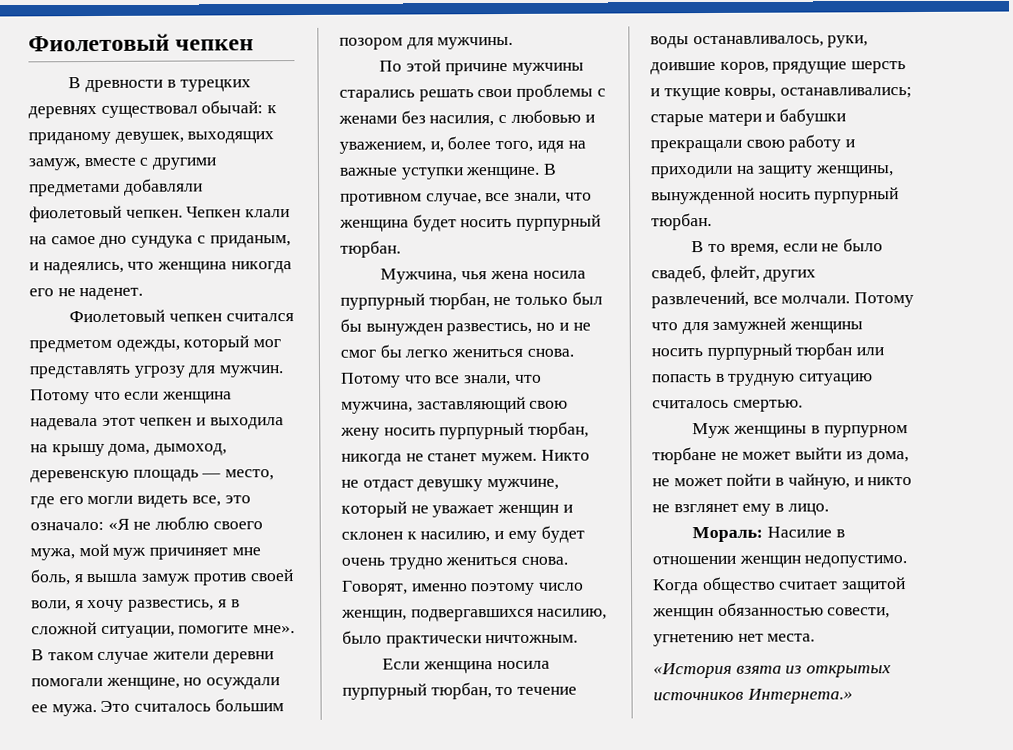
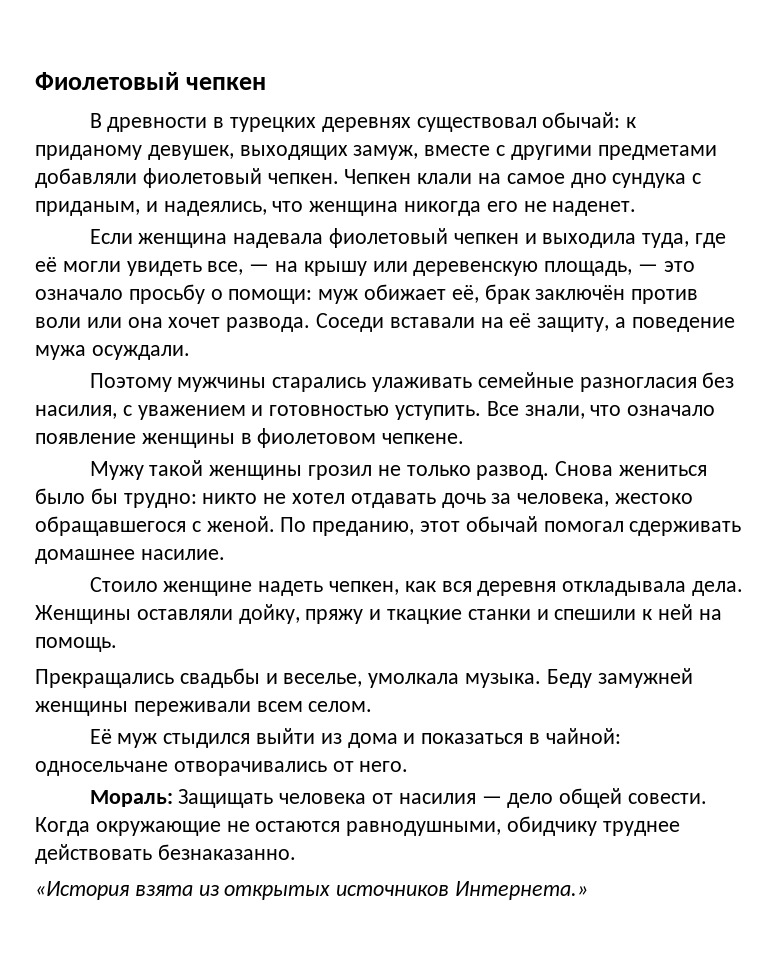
[69,309,294,323] [29,335,282,353] [29,365,285,379] [30,389,160,405] Фиолетовый чепкен считался предметом одежды, который мог представлять угрозу для мужчин. Потому что если -> [89,229,133,244] Если
[101,417,136,426] этот -> [328,228,448,248] фиолетовый
[30,443,228,457] [30,469,275,483] [30,495,251,509] [30,516,263,531] [30,543,261,561] [30,569,294,586] [31,599,240,613] [31,622,296,638] [31,649,274,665] [31,677,281,690] [31,698,284,717] [339,36,514,50] [379,59,584,76] [339,83,606,102] [338,109,595,127] [339,136,586,154] [339,163,558,180] [340,192,592,206] [339,214,602,232] [340,240,401,258] [380,268,586,284] [340,291,603,310] [340,318,591,336] [340,344,574,358] [340,372,542,388] [341,396,569,414] [340,421,590,440] [341,449,590,466] [341,478,560,492] [341,501,573,518] [341,525,585,543] [341,556,569,570] [342,580,585,596] [341,608,608,622] [342,630,579,648] [382,658,550,674] [342,682,578,700] [650,35,869,49] [650,61,907,75] [650,87,913,101] [650,108,847,127] [650,134,856,153] [650,165,895,179] [651,187,900,205] [651,212,712,231] [691,238,884,256] [651,265,817,283] [651,291,915,309] [651,317,864,335] [651,342,885,361] [651,373,874,386] [652,399,803,412] [692,422,908,439] [652,446,909,465] [652,473,913,490] [652,503,829,516] [692,526,845,543] [652,555,908,568] [653,576,907,595] [652,602,891,621] [653,633,816,647] на крышу дома, дымоход, деревенскую площадь — место, где его могли видеть все, это означало: «Я не люблю своего мужа, мой муж причиняет мне боль, я вышла замуж против своей воли, я хочу развестись, я в сложной ситуации, помогите мне». В таком случае жители деревни помогали женщине, но осуждали ее мужа. Это считалось большим позором для мужчины. // По этой причине мужчины старались решать свои проблемы с женами без насилия, с любовью и уважением, и, более того, идя на важные уступки женщине. В противном случае, все знали, что женщина будет носить пурпурный тюрбан. // Мужчина, чья жена носила пурпурный тюрбан, не только был бы вынужден развестись, но и не смог бы легко жениться снова. Потому что все знали, что мужчина, заставляющий свою жену носить пурпурный тюрбан, никогда не станет мужем. Никто не отдаст девушку мужчине, который не уважает женщин и склонен к насилию, и ему будет очень трудно жениться снова. Говорят, именно поэтому число женщин, подвергавшихся насилию, было практически ничтожным. // Если женщина носила пурпурный тюрбан, то течение воды останавливалось, руки, доившие коров, прядущие шерсть и ткущие ковры, останавливались; старые матери и бабушки прекращали свою работу и приходили на защиту женщины, вынужденной носить пурпурный тюрбан. // В то время, если не было свадеб, флейт, других развлечений, все молчали. Потому что для замужней женщины носить пурпурный тюрбан или попасть в трудную ситуацию считалось смертью. // Муж женщины в пурпурном тюрбане не может выйти из дома, не может пойти в чайную, и никто не взглянет ему в лицо. // Мораль: Насилие в отношении женщин недопустимо. Когда общество считает защитой женщин обязанностью совести, угнетению нет места. -> [642,233,726,248] [35,257,695,276] [35,284,699,304] [35,313,735,332] [35,345,190,360] [89,372,735,392] [35,401,716,420] [35,428,465,448] [89,460,707,480] [35,488,694,508] [35,516,742,536] [35,549,225,564] [89,577,743,596] [35,604,722,624] [35,637,117,652] [35,668,693,688] [35,701,373,716] [89,728,621,748] [35,761,409,776] [89,788,707,808] [35,816,680,836] [35,844,296,864] туда, где её могли увидеть все, — на крышу или деревенскую площадь, — это означало просьбу о помощи: муж обижает её, брак заключён против воли или она хочет развода. Соседи вставали на её защиту, а поведение мужа осуждали. // Поэтому мужчины старались улаживать семейные разногласия без насилия, с уважением и готовностью уступить. Все знали, что означало появление женщины в фиолетовом чепкене. // Мужу такой женщины грозил не только развод. Снова жениться было бы трудно: никто не хотел отдавать дочь за человека, жестоко обращавшегося с женой. По преданию, этот обычай помогал сдерживать домашнее насилие. // Стоило женщине надеть чепкен, как вся деревня откладывала дела. Женщины оставляли дойку, пряжу и ткацкие станки и спешили к ней на помощь. // Прекращались свадьбы и веселье, умолкала музыка. Беду замужней женщины переживали всем селом. // Её муж стыдился выйти из дома и показаться в чайной: односельчане отворачивались от него. // Мораль: Защищать человека от насилия — дело общей совести. Когда окружающие не остаются равнодушными, обидчику труднее действовать безнаказанно.

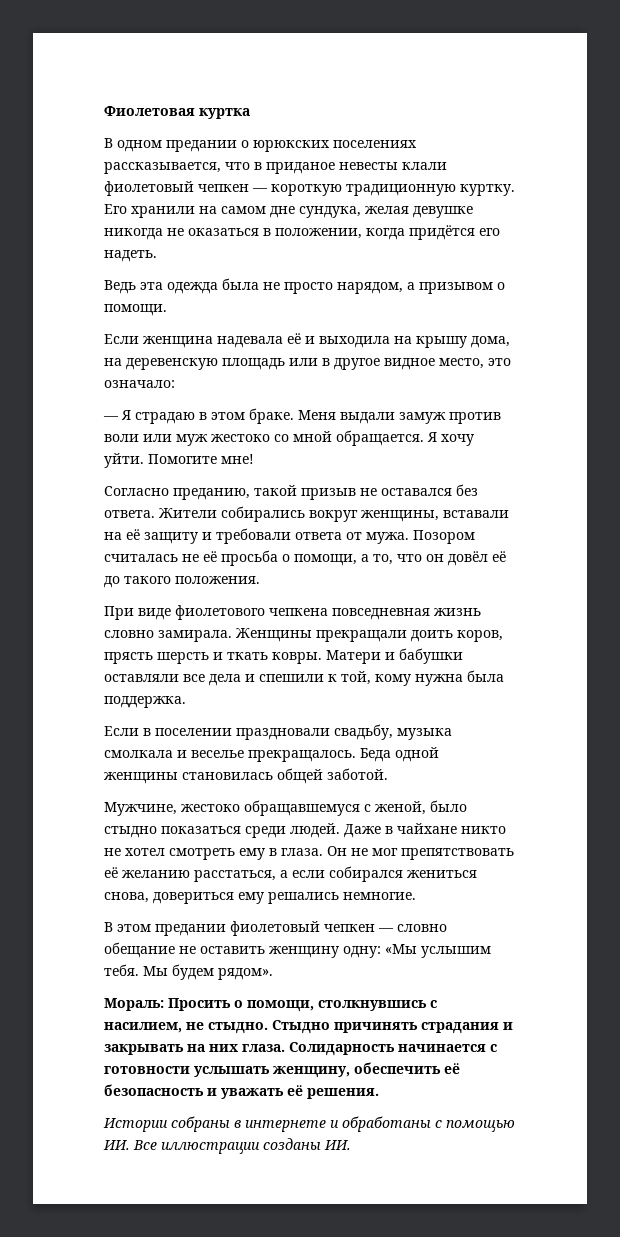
[35,72,267,90] [89,112,637,132] [35,145,717,160] [35,168,702,188] [35,201,637,216] [89,228,726,248] [35,257,695,276] [35,284,699,304] [35,313,735,332] [35,345,190,360] [89,372,735,392] [35,401,716,420] [35,428,465,448] [89,460,707,480] [35,488,694,508] [35,516,742,536] [35,549,225,564] [89,577,743,596] [35,604,722,624] [35,637,117,652] [35,668,693,688] [35,701,373,716] [89,728,621,748] [35,761,409,776] [89,788,707,808] [35,816,680,836] [35,844,296,864] [35,881,589,900] Фиолетовый чепкен // В древности в турецких деревнях существовал обычай: к приданому девушек, выходящих замуж, вместе с другими предметами добавляли фиолетовый чепкен. Чепкен клали на самое дно сундука с приданым, и надеялись, что женщина никогда его не наденет. // Если женщина надевала фиолетовый чепкен и выходила туда, где её могли увидеть все, — на крышу или деревенскую площадь, — это означало просьбу о помощи: муж обижает её, брак заключён против воли или она хочет развода. Соседи вставали на её защиту, а поведение мужа осуждали. // Поэтому мужчины старались улаживать семейные разногласия без насилия, с уважением и готовностью уступить. Все знали, что означало появление женщины в фиолетовом чепкене. // Мужу такой женщины грозил не только развод. Снова жениться было бы трудно: никто не хотел отдавать дочь за человека, жестоко обращавшегося с женой. По преданию, этот обычай помогал сдерживать домашнее насилие. // Стоило женщине надеть чепкен, как вся деревня откладывала дела. Женщины оставляли дойку, пряжу и ткацкие станки и спешили к ней на помощь. // Прекращались свадьбы и веселье, умолкала музыка. Беду замужней женщины переживали всем селом. // Её муж стыдился выйти из дома и показаться в чайной: односельчане отворачивались от него. // Мораль: Защищать человека от насилия — дело общей совести. Когда окружающие не остаются равнодушными, обидчику труднее действовать безнаказанно. // «История взята из открытых источников Интернета.» -> [104,106,250,119] [104,138,417,152] [104,162,447,174] [104,181,515,196] [104,204,473,218] [104,225,500,240] [104,250,157,262] [104,278,505,294] [104,304,167,316] [104,333,510,348] [104,358,511,370] [104,380,175,388] [103,408,501,424] [104,430,474,446] [104,453,254,468] [104,484,478,500] [104,506,509,522] [104,528,475,544] [104,550,506,566] [104,576,260,588] [104,605,481,620] [104,628,503,642] [104,648,463,664] [104,670,504,686] [104,696,186,708] [104,724,452,740] [104,747,439,762] [104,768,388,784] [104,800,467,816] [104,823,506,838] [104,846,514,860] [104,866,477,882] [104,892,416,904] [104,921,447,936] [104,942,491,958] [104,964,273,980] [104,998,437,1012] [104,1020,513,1034] [104,1042,497,1056] [104,1062,460,1078] [104,1084,379,1099] [103,1116,515,1132] [103,1138,351,1154] Фиолетовая куртка // В одном предании о юрюкских поселениях рассказывается, что в приданое невесты клали фиолетовый чепкен — короткую традиционную куртку. Его хранили на самом дне сундука, желая девушке никогда не оказаться в положении, когда придётся его надеть. // Ведь эта одежда была не просто нарядом, а призывом о помощи. // Если женщина надевала её и выходила на крышу дома, на деревенскую площадь или в другое видное место, это означало: // — Я страдаю в этом браке. Меня выдали замуж против воли или муж жестоко со мной обращается. Я хочу уйти. Помогите мне! // Согласно преданию, такой призыв не оставался без ответа. Жители собирались вокруг женщины, вставали на её защиту и требовали ответа от мужа. Позором считалась не её просьба о помощи, а то, что он довёл её до такого положения. // При виде фиолетового чепкена повседневная жизнь словно замирала. Женщины прекращали доить коров, прясть шерсть и ткать ковры. Матери и бабушки оставляли все дела и спешили к той, кому нужна была поддержка. // Если в поселении праздновали свадьбу, музыка смолкала и веселье прекращалось. Беда одной женщины становилась общей заботой. // Мужчине, жестоко обращавшемуся с женой, было стыдно показаться среди людей. Даже в чайхане никто не хотел смотреть ему в глаза. Он не мог препятствовать её желанию расстаться, а если собирался жениться снова, довериться ему решались немногие. // В этом предании фиолетовый чепкен — словно обещание не оставить женщину одну: «Мы услышим тебя. Мы будем рядом». // Мораль: Просить о помощи, столкнувшись с насилием, не стыдно. Стыдно причинять страдания и закрывать на них глаза. Солидарность начинается с готовности услышать женщину, обеспечить её безопасность и уважать её решения. // Истории собраны в интернете и обработаны с помощью ИИ. Все иллюстрации созданы ИИ.

